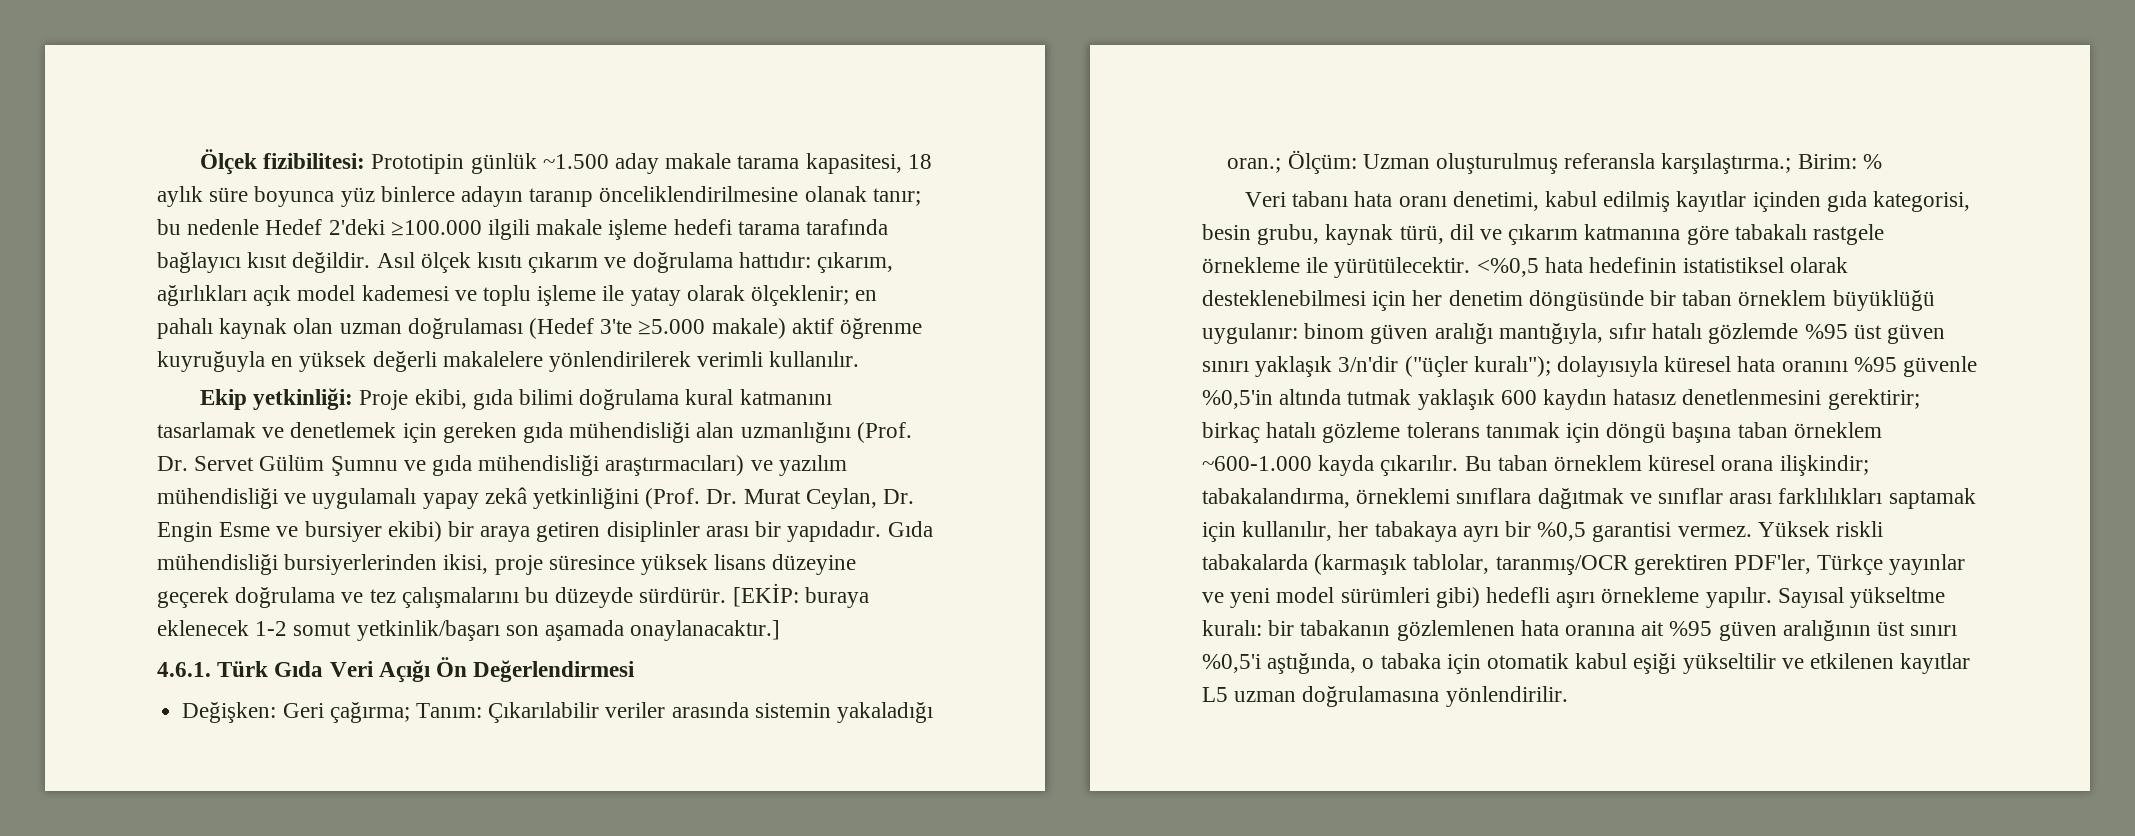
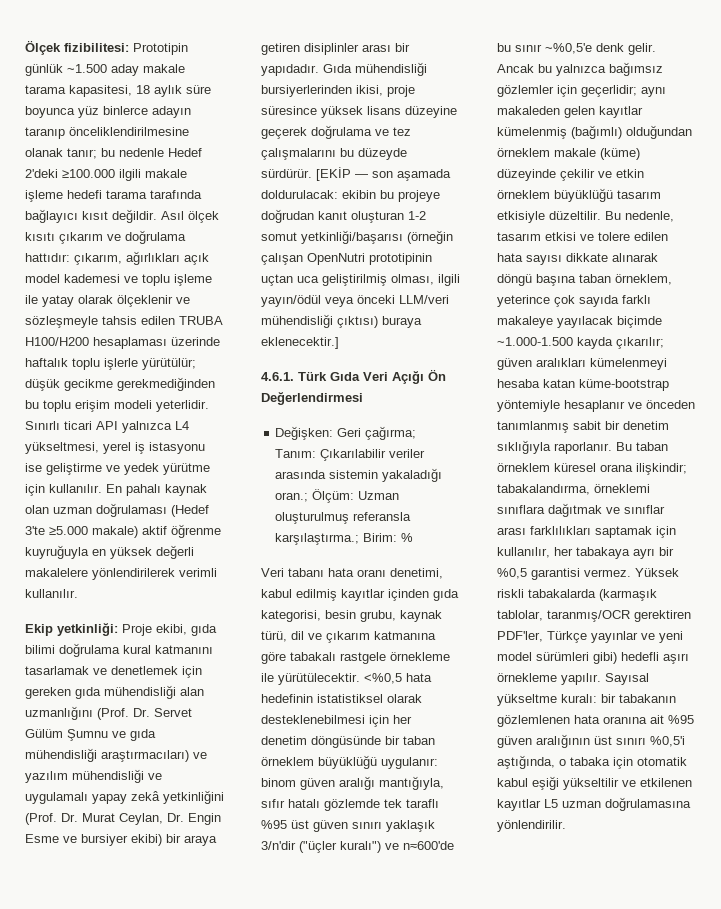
[751,285,878,306] ölçeklenir; en -> [117,295,190,307] [25,316,223,328] [25,337,220,349] [25,358,196,370] [25,377,215,391] [25,400,209,412] [25,421,189,433] [25,442,205,454] [25,463,210,475] [25,484,122,496] ölçeklenir ve sözleşmeyle tahsis edilen TRUBA H100/H200 hesaplaması üzerinde haftalık toplu işlerle yürütülür; düşük gecikme gerekmediğinden bu toplu erişim modeli yeterlidir. Sınırlı ticari API yalnızca L4 yükseltmesi, yerel iş istasyonu ise geliştirme ve yedek yürütme için kullanılır. En
[732,583,869,608] [157,620,781,641] [EKİP: buraya eklenecek 1-2 somut yetkinlik/başarı son aşamada onaylanacaktır.] -> [316,167,451,181] [261,190,440,202] [261,209,426,223] [261,230,453,244] [261,253,432,265] [261,274,460,286] [261,295,449,307] [261,314,422,328] [261,337,339,349] [EKİP — son aşamada doldurulacak: ekibin bu projeye doğrudan kanıt oluşturan 1-2 somut yetkinliği/başarısı (örneğin çalışan OpenNutri prototipinin uçtan uca geliştirilmiş olması, ilgili yayın/ödül veya önceki LLM/veri mühendisliği çıktısı) buraya eklenecektir.]
(1799, 333) none -> [384,799,439,808] tek taraflı
[1473,356,1978,377] [1202,389,1920,410] [1202,422,1882,443] [1202,455,1459,476] kuralı"); dolayısıyla küresel hata oranını %95 güvenle %0,5'in altında tutmak yaklaşık 600 kaydın hatasız denetlenmesini gerektirir; birkaç hatalı gözleme tolerans tanımak için döngü başına taban örneklem ~600-1.000 kayda çıkarılır. -> [340,841,454,853] [497,43,656,55] [497,62,663,76] [497,85,666,97] [497,106,643,118] [497,125,692,139] [497,148,640,160] [497,169,644,181] [497,188,661,202] [497,211,674,223] [497,232,668,241] [497,253,658,265] [497,274,672,286] [497,295,651,307] [497,316,662,328] [497,337,664,349] [497,358,667,370] [497,379,669,391] [497,400,695,412] [497,421,669,433] [497,440,612,454] kuralı") ve n≈600'de bu sınır ~%0,5'e denk gelir. Ancak bu yalnızca bağımsız gözlemler için geçerlidir; aynı makaleden gelen kayıtlar kümelenmiş (bağımlı) olduğundan örneklem makale (küme) düzeyinde çekilir ve etkin örneklem büyüklüğü tasarım etkisiyle düzeltilir. Bu nedenle, tasarım etkisi ve tolere edilen hata sayısı dikkate alınarak döngü başına taban örneklem, yeterince çok sayıda farklı makaleye yayılacak biçimde ~1.000-1.500 kayda çıkarılır; güven aralıkları kümelenmeyi hesaba katan küme-bootstrap yöntemiyle hesaplanır ve önceden tanımlanmış sabit bir denetim sıklığıyla raporlanır.

